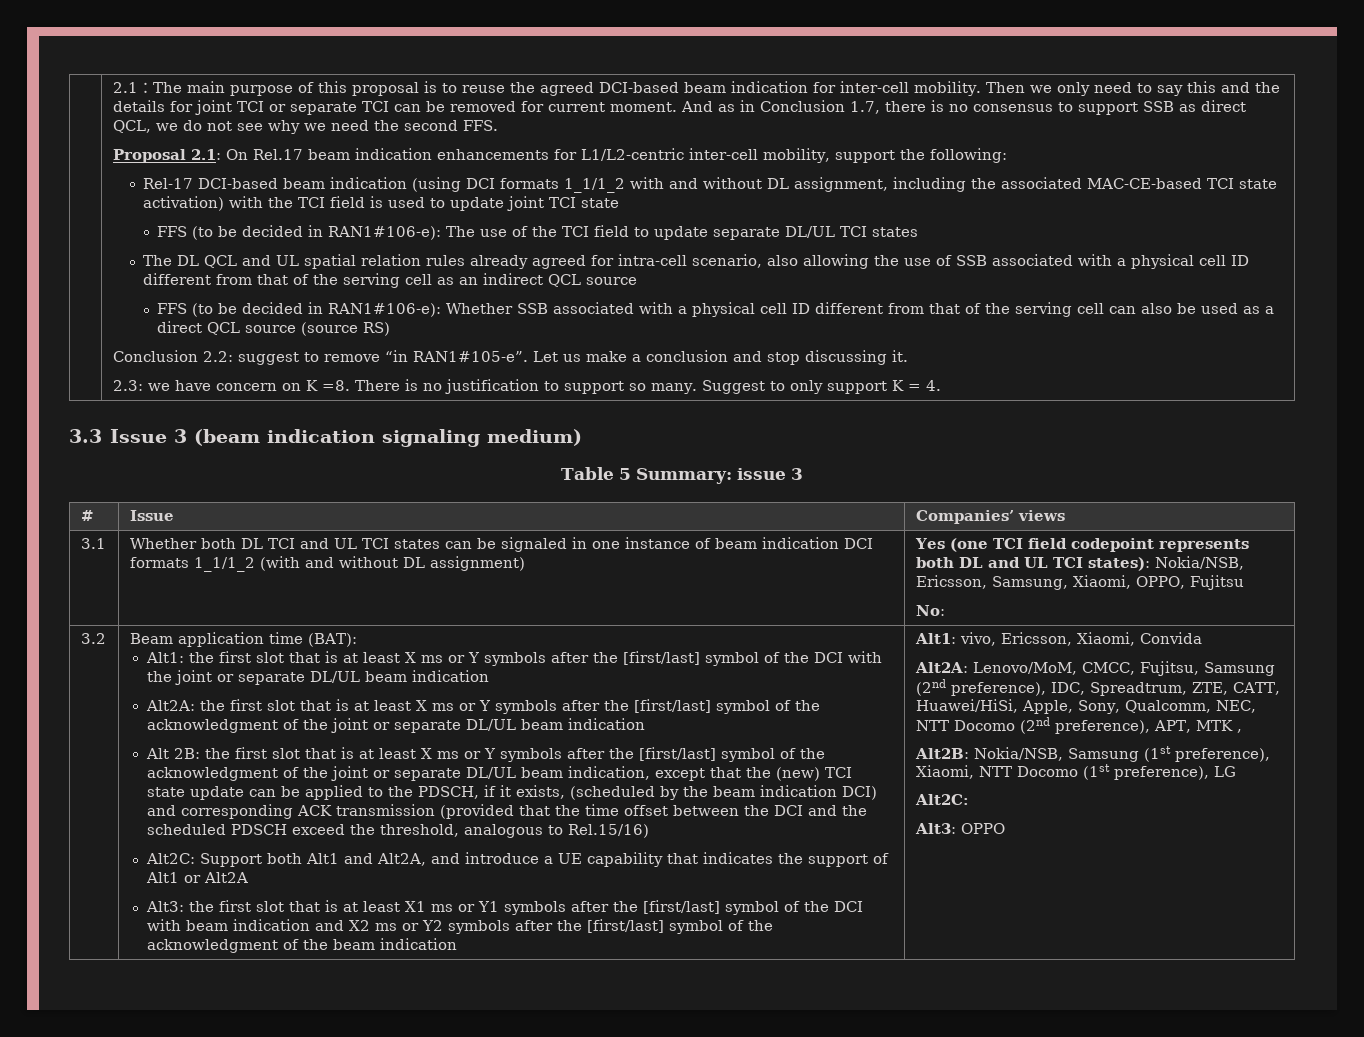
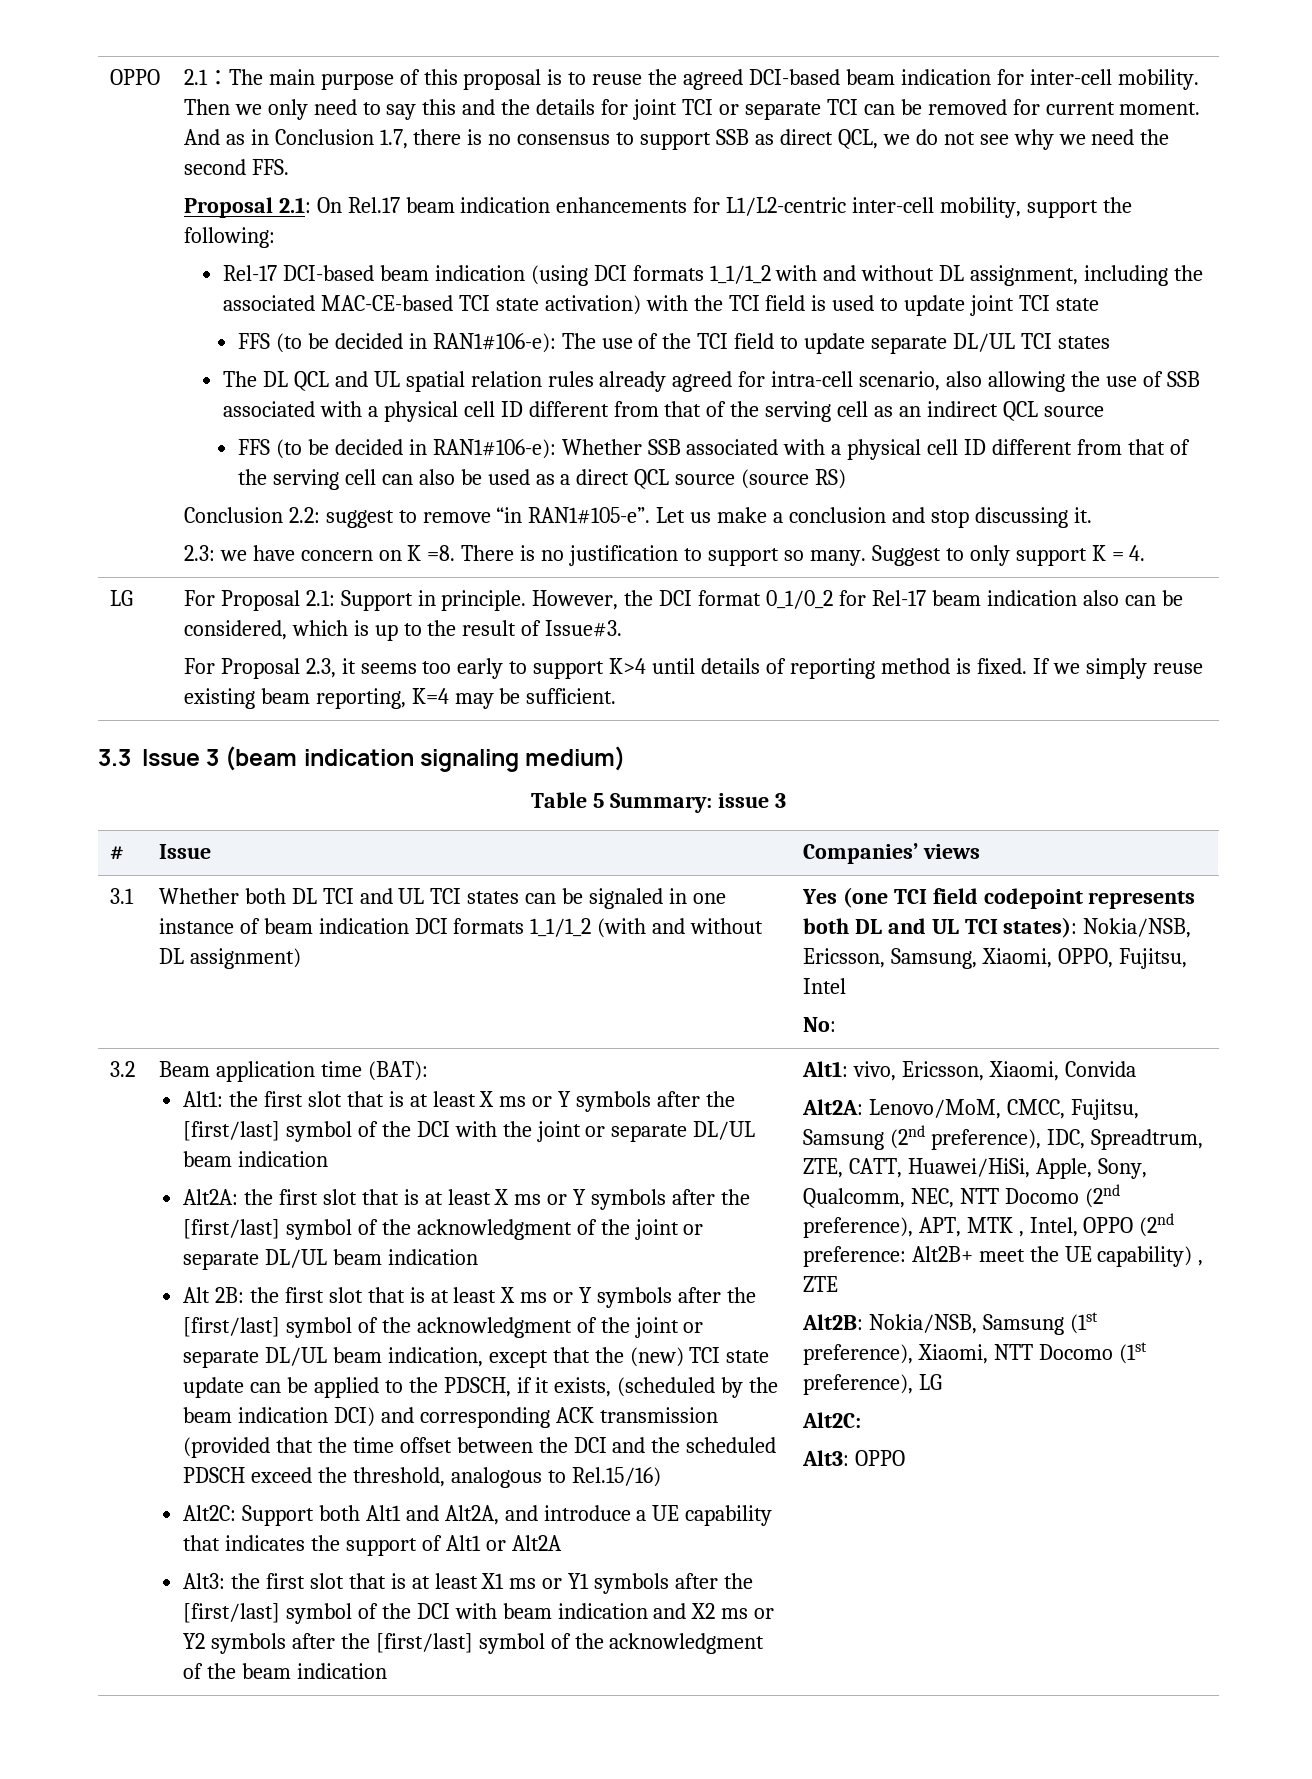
(112, 87) none -> [109,69,160,85] OPPO
(941, 385) none -> [109,590,133,606] [183,590,1183,611] [183,620,623,641] [183,658,1203,679] [183,688,617,709] // LG | For Proposal 2.1: Support in principle. However, the DCI format 0_1/0_2 for Rel-17 beam indication also can be considered, which is up to the result of Issue#3. // For Proposal 2.3, it seems too early to support K>4 until details of reporting method is fixed. If we simply reuse existing beam reporting, K=4 may be sufficient.
[1189,575,1244,590] Fujitsu -> [1118,948,1187,969] [802,978,846,994] Fujitsu, Intel
(1242, 731) none -> [1029,1213,1175,1237] [802,1246,1204,1267] [802,1276,838,1292] Intel, OPPO (2nd preference: Alt2B+ meet the UE capability) , ZTE

